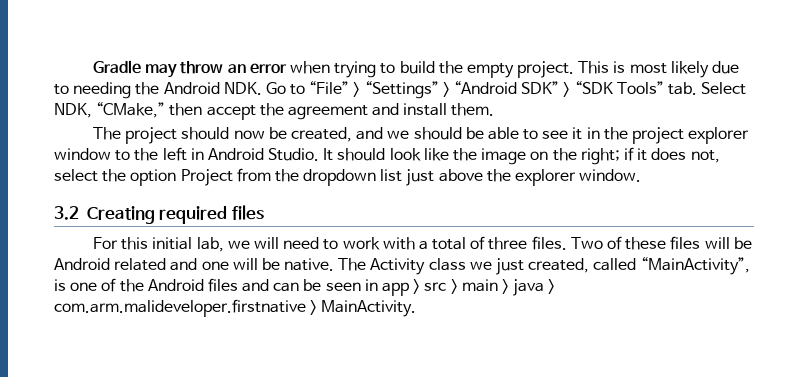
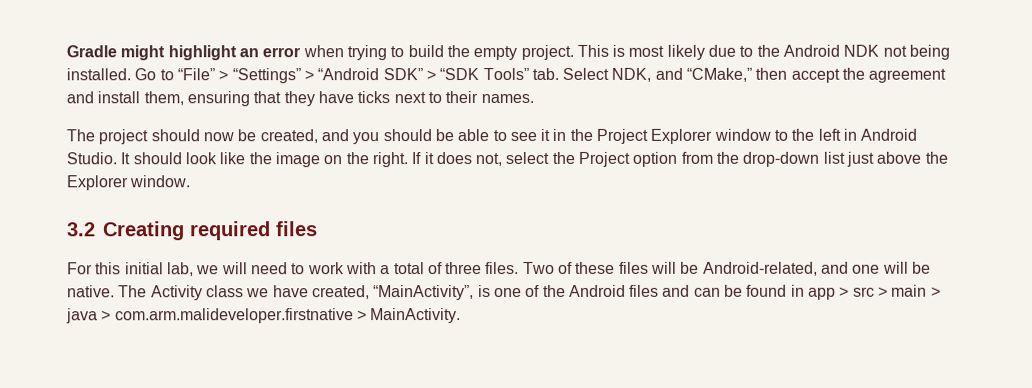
[145,61,224,78] may throw -> [120,45,237,61] might highlight
[73,82,262,99] needing the Android NDK. -> [756,44,951,60] [66,68,131,81] the Android NDK not being installed.
(92, 110) none -> [654,67,683,80] and
[451,103,495,116] them. -> [143,91,534,107] them, ensuring that they have ticks next to their names.
[387,130,410,139] we -> [352,132,380,145] you
[632,127,750,144] project explorer -> [596,128,713,144] Project Explorer
[580,147,634,165] right; if -> [371,152,422,168] right. If
[130,169,233,186] option Project -> [578,151,678,167] Project option
[303,169,377,186] dropdown -> [742,151,820,167] drop-down
[515,169,577,186] explorer -> [66,175,128,191] Explorer
[54,258,167,271] Android related -> [702,261,818,276] Android-related,
[496,258,637,275] just created, called -> [272,285,370,300] have created,
[325,282,361,291] seen -> [746,284,788,297] found

